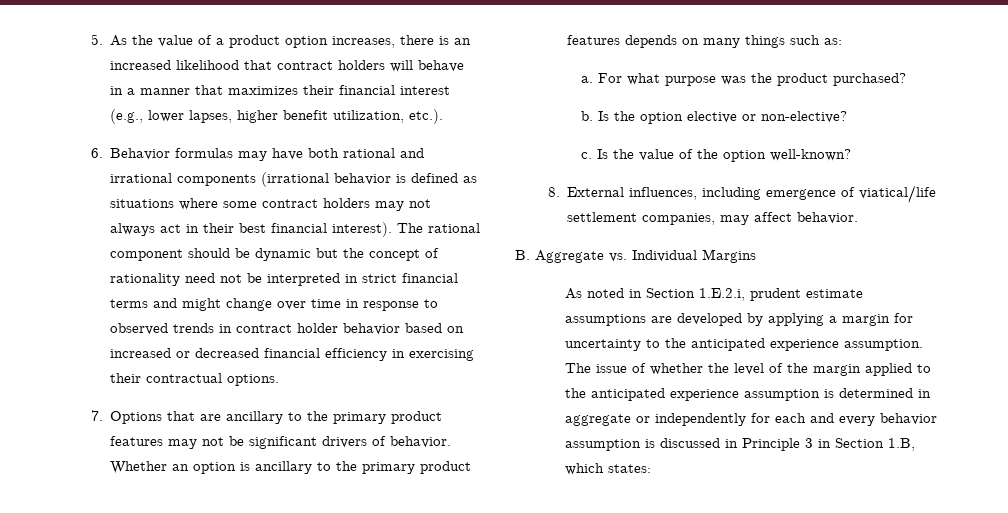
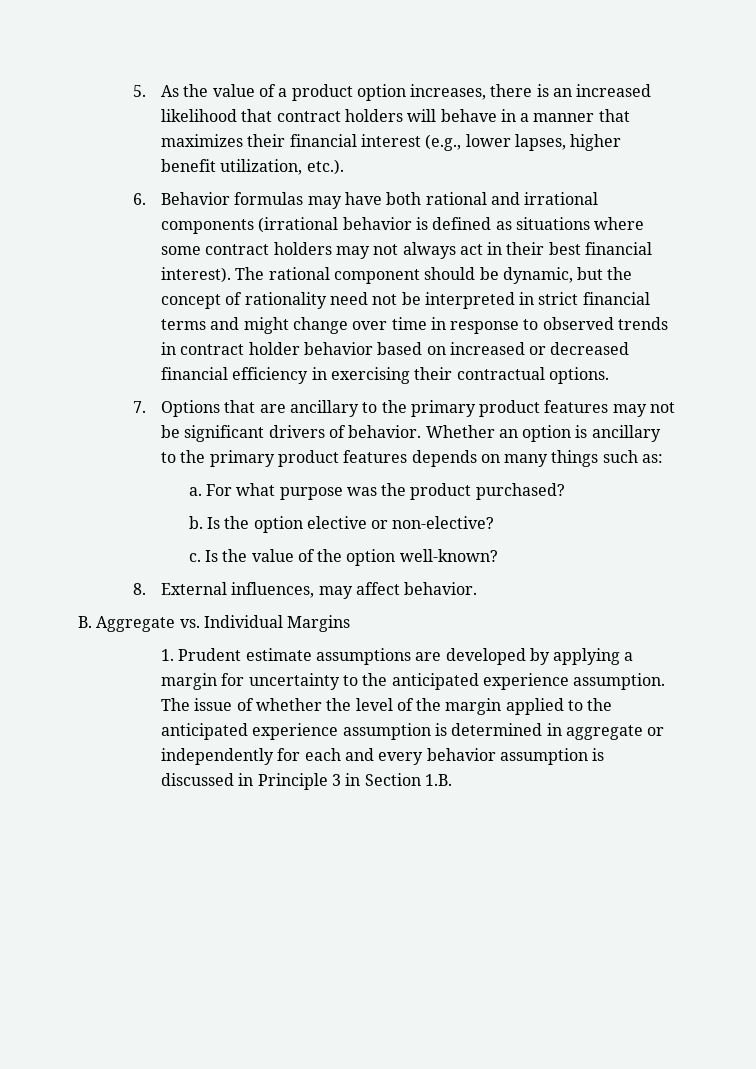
[255,248,312,261] dynamic -> [502,267,573,284] dynamic,
[702,185,937,203] [567,212,716,225] including emergence of viatical/life settlement companies, -> (315, 590) none
[564,288,801,301] As noted in Section 1.E.2.i, prudent -> [160,648,242,661] 1. Prudent
[887,438,915,451] [564,463,651,475] 1.B, which states: -> [424,774,452,786] 1.B.

